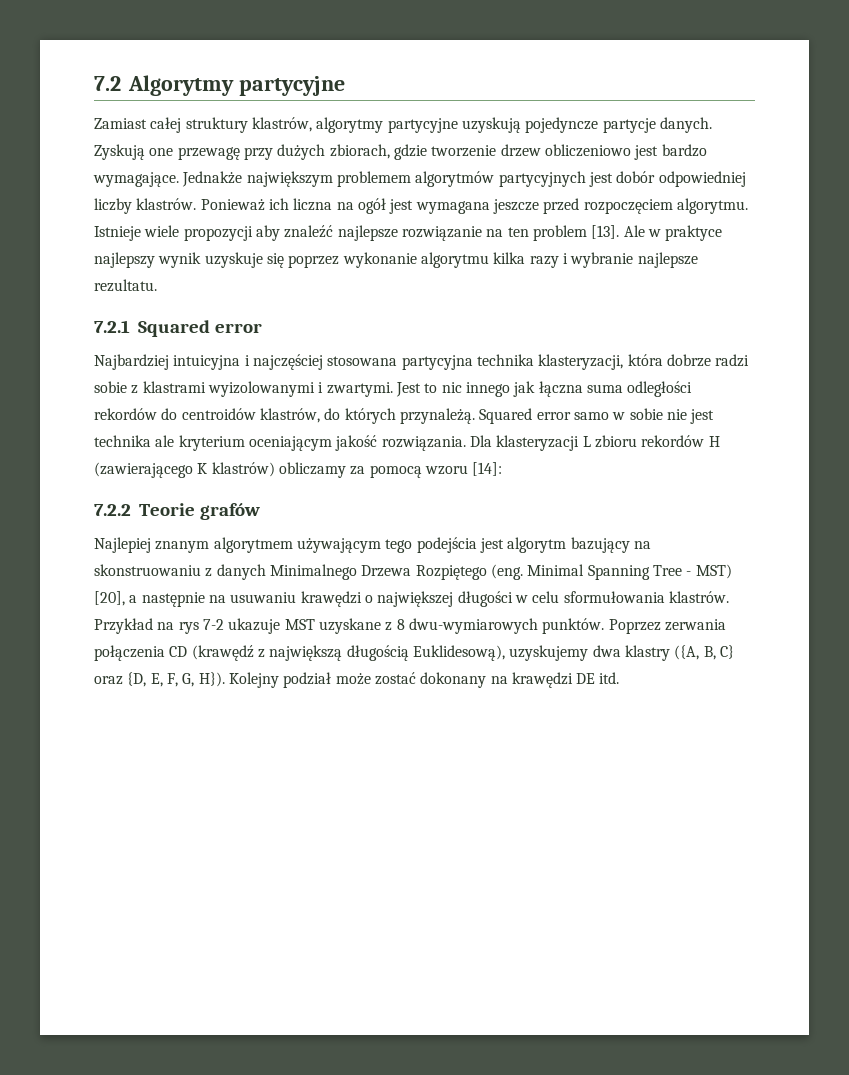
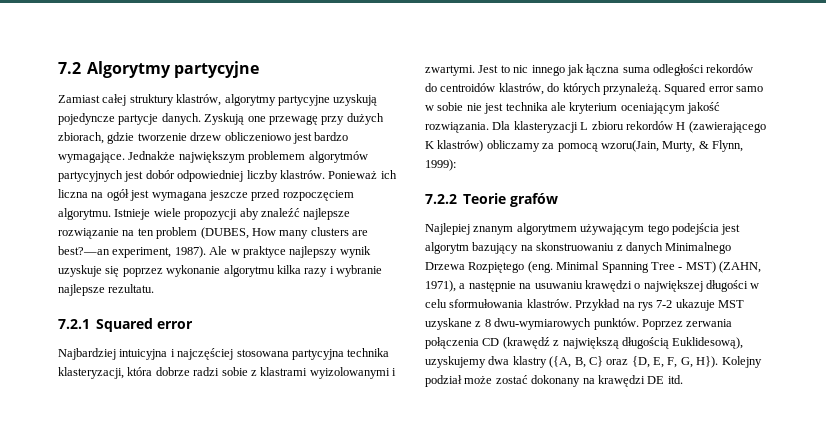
[591,225,620,239] [13]. -> [200,227,368,239] [58,246,206,258] (DUBES, How many clusters are best?—an experiment, 1987).
[424,462,503,476] wzoru [14]: -> [600,140,743,152] [425,159,456,171] wzoru(Jain, Murty, & Flynn, 1999):
[94,591,125,606] [20], -> [719,261,761,273] [425,280,456,292] (ZAHN, 1971),

